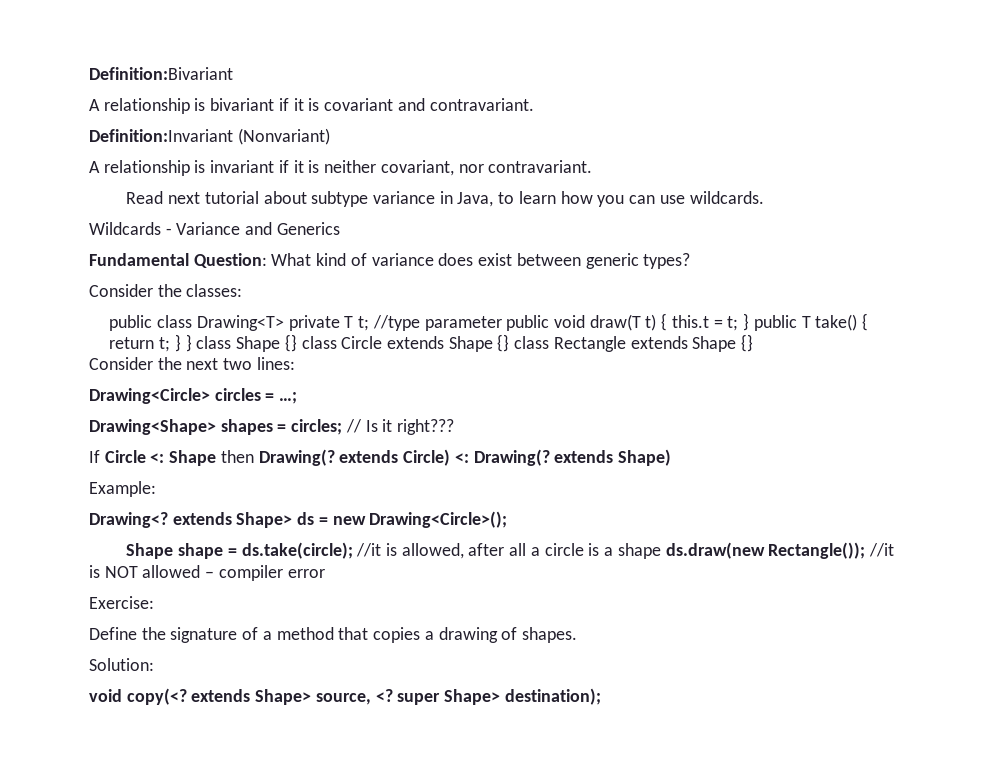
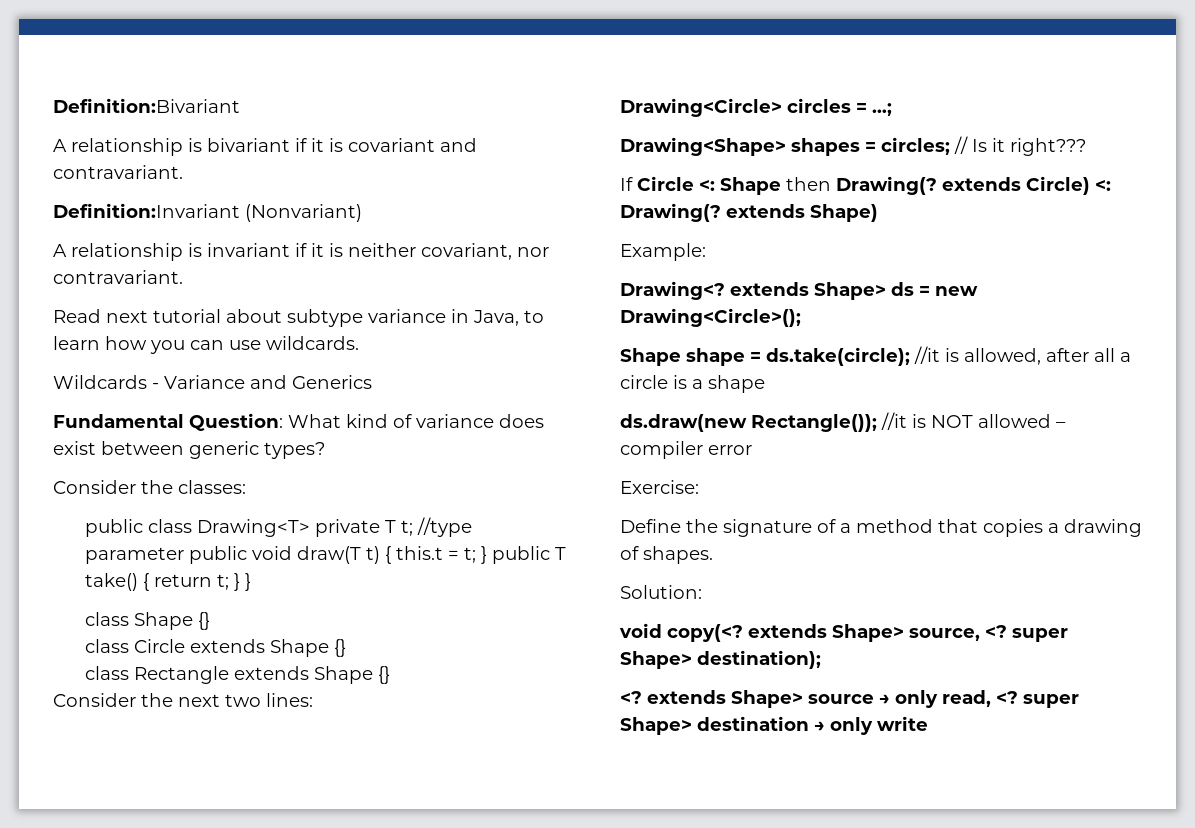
(192, 343) none -> (252, 582) //
(297, 343) none -> (211, 621) //
(510, 343) none -> (347, 648) //
(661, 551) none -> (765, 384) //
(601, 696) none -> [620,690,1079,708] [620,716,928,735] // <? extends Shape> source → only read, <? super Shape> destination → only write

